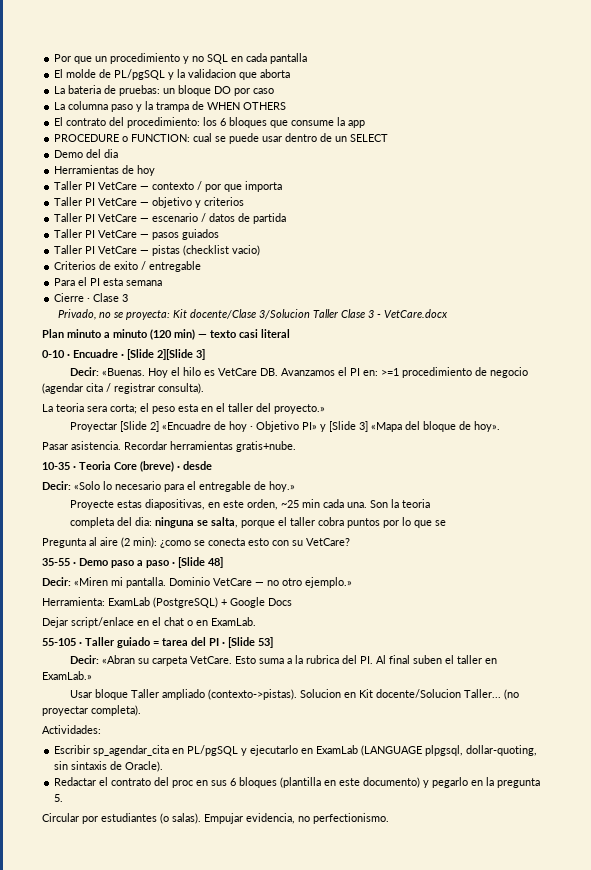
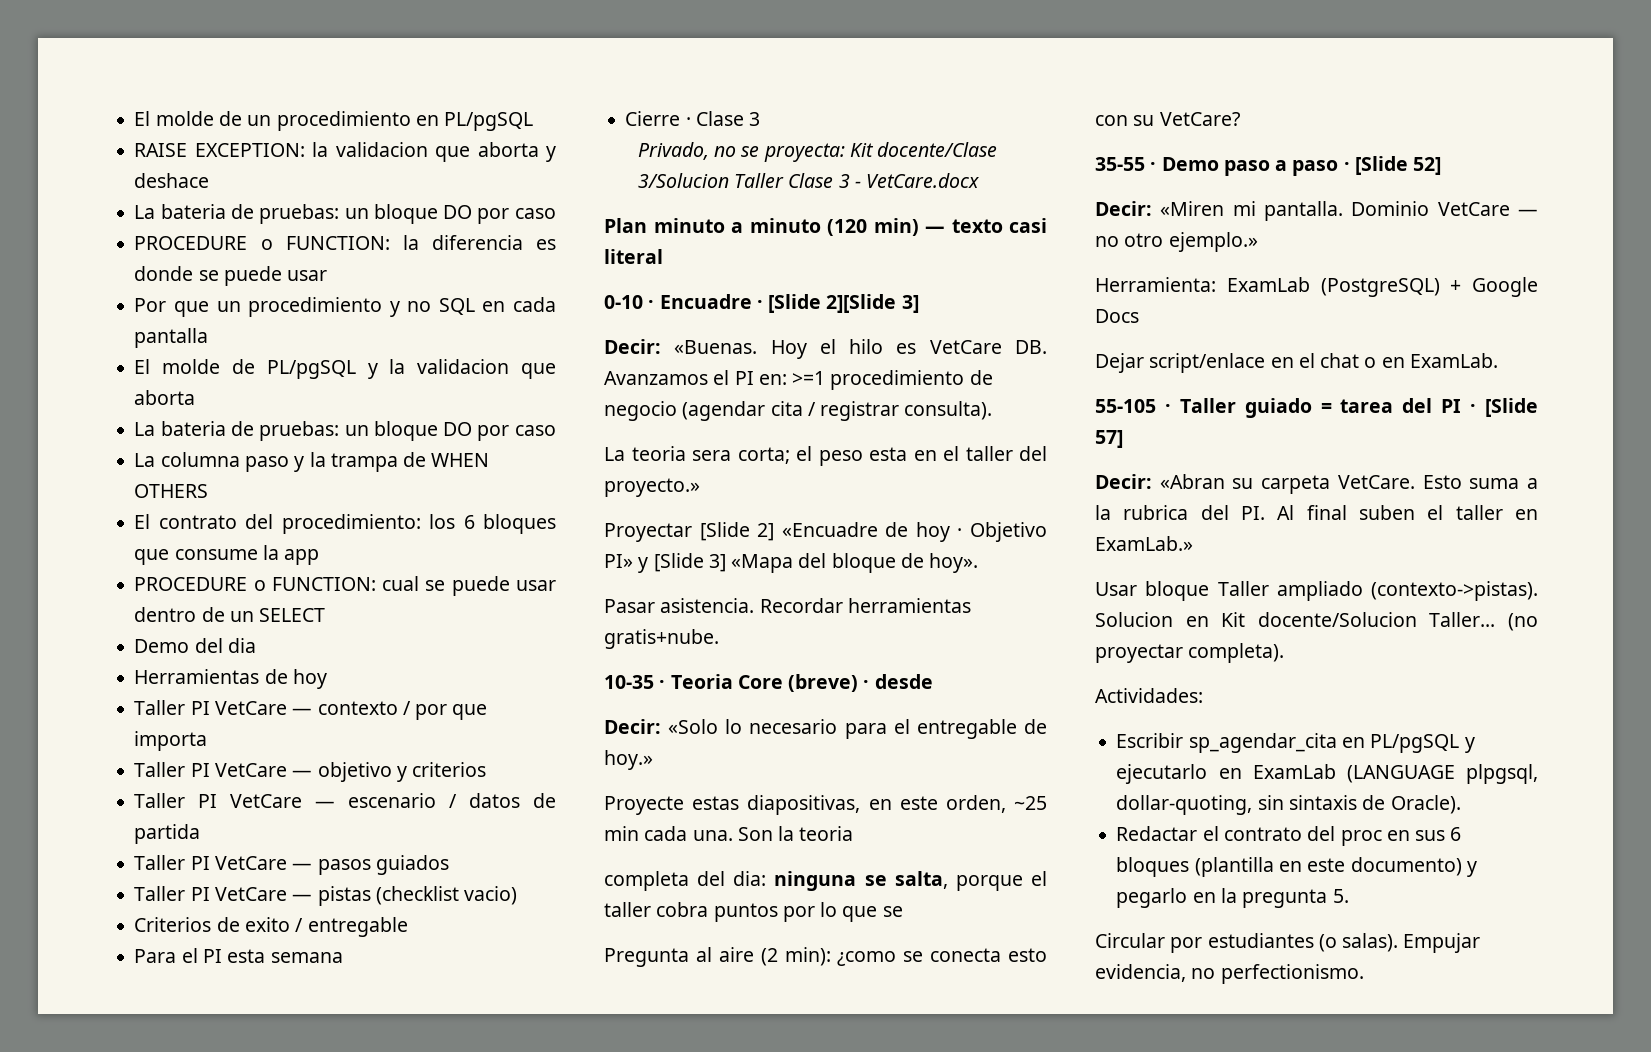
(54, 58) none -> [134,111,534,131] [134,142,556,162] [134,173,210,188] [134,204,556,224] [134,235,556,250] [134,266,328,286] El molde de un procedimiento en PL/pgSQL // RAISE EXCEPTION: la validacion que aborta y deshace // La bateria de pruebas: un bloque DO por caso // PROCEDURE o FUNCTION: la diferencia es donde se puede usar //
[208,557,223,568] 48] -> [1413,157,1442,175] 52]
[258,637,273,648] 53] -> [1095,430,1123,448] 57]

